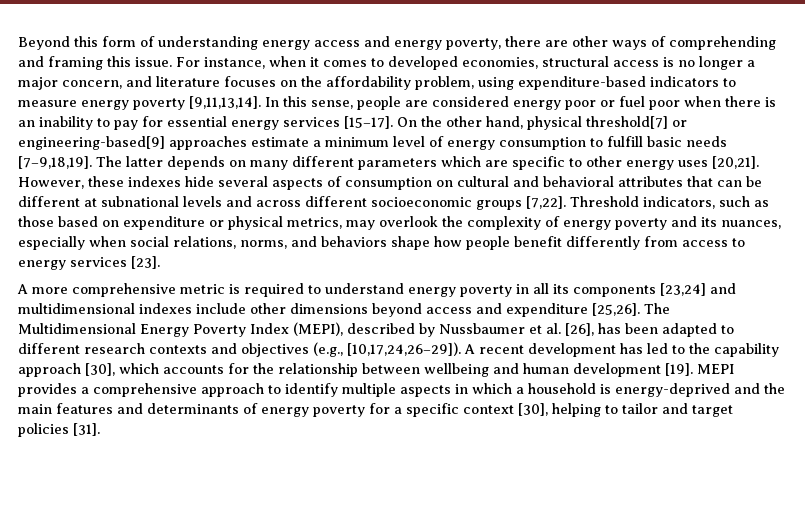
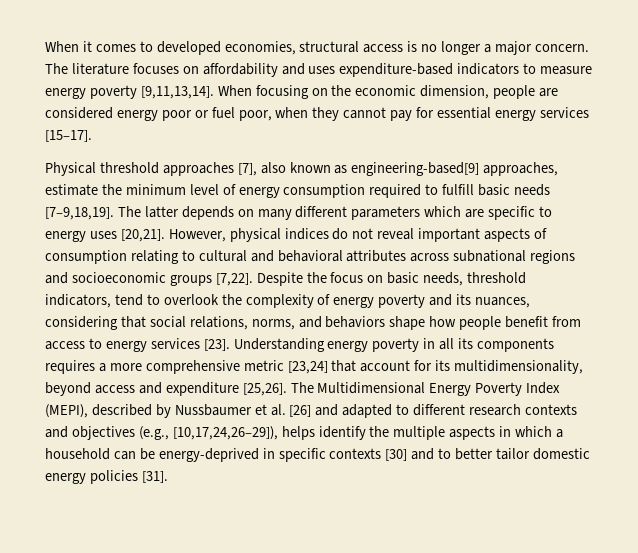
[18,36,776,50] [18,56,306,70] Beyond this form of understanding energy access and energy poverty, there are other ways of comprehending and framing this issue. For instance, when -> [45,41,79,52] When
[62,76,152,89] concern, and -> [534,44,589,52] [45,63,68,74] concern. The
[301,76,514,90] the affordability problem, using -> [202,63,336,77] affordability and uses
[265,96,353,109] In this sense, -> [217,85,490,99] When focusing on the economic dimension,
[649,96,776,110] [18,116,110,130] poor when there is an inability to -> [238,107,387,121] poor, when they cannot
[397,116,687,130] [18,136,321,150] On the other hand, physical threshold[7] or engineering-based[9] approaches estimate a -> [45,162,559,176] [45,184,122,196] // Physical threshold approaches [7], also known as engineering-based[9] approaches, estimate the
(586, 143) none -> [369,184,422,198] required
[586,156,622,167] other -> (553, 211) none
[88,176,268,187] these indexes hide several -> [229,228,481,242] physical indices do not reveal important
[436,180,453,187] on -> [130,250,195,264] relating to
[687,176,762,187] [18,196,769,210] [18,216,375,230] that can be different at subnational levels and across different socioeconomic groups [7,22]. Threshold indicators, such as those based on expenditure or physical metrics, may -> [410,250,576,264] [45,272,527,286] [45,294,160,308] across subnational regions and socioeconomic groups [7,22]. Despite the focus on basic needs, threshold indicators, tend to
[18,236,126,250] especially when -> [45,316,146,330] considering that
[566,236,640,250] differently -> (549, 322) none
[17,283,404,297] // A more comprehensive metric is required to understand -> [233,338,325,352] Understanding
[660,283,736,296] [18,303,368,314] [23,24] and multidimensional indexes include other dimensions -> [45,360,584,374] requires a more comprehensive metric [23,24] that account for its multidimensionality,
[565,323,658,336] [26], has been -> [289,404,339,417] [26] and
[347,342,779,357] [18,363,734,377] [18,383,338,397] [10,17,24,26–29]). A recent development has led to the capability approach [30], which accounts for the relationship between wellbeing and human development [19]. MEPI provides a comprehensive approach to identify -> [172,426,390,440] [10,17,24,26–29]), helps identify the
[600,383,785,397] [18,403,733,417] is energy-deprived and the main features and determinants of energy poverty for a specific context [30], helping to tailor and target -> [113,448,590,462] [45,473,86,484] can be energy-deprived in specific contexts [30] and to better tailor domestic energy

